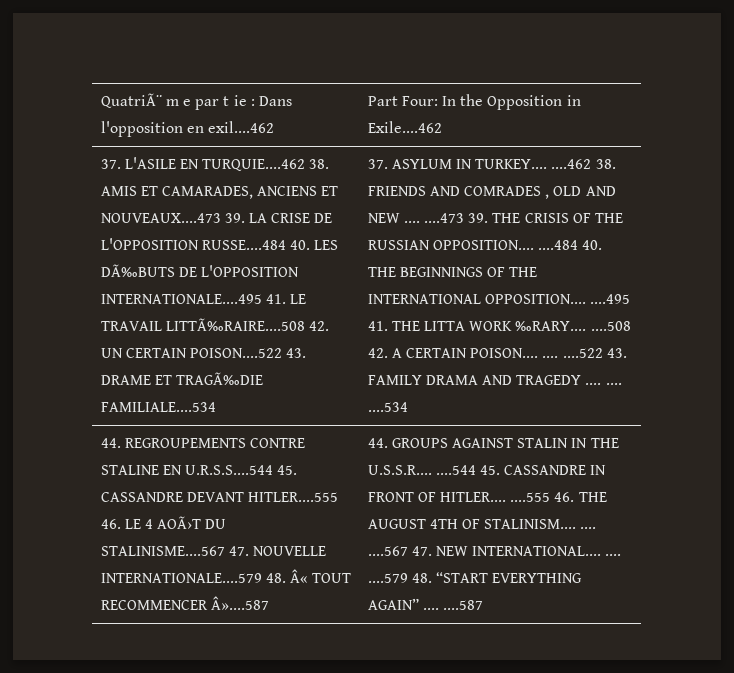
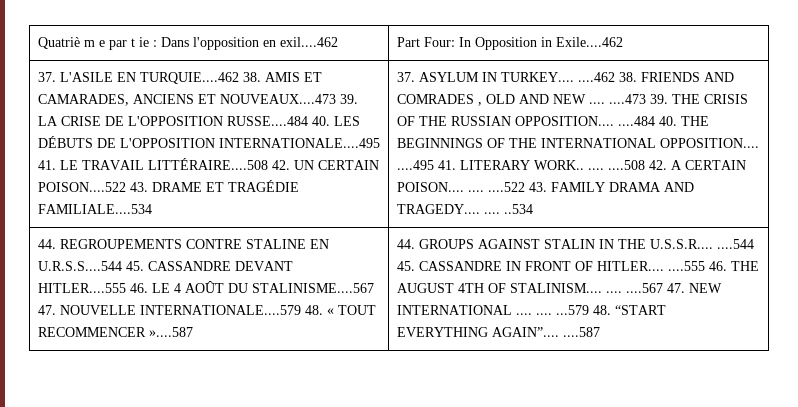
[100,93,162,108] QuatriÃ¨ -> [37,37,80,49] Quatriè
[460,94,484,106] the -> (471, 42) none
[100,264,175,277] DÃ‰BUTS -> [37,136,93,148] DÉBUTS
[165,318,305,331] LITTÃ‰RAIRE....508 -> [147,158,268,170] LITTÉRAIRE....508
[175,372,263,385] TRAGÃ‰DIE -> [227,180,299,192] TRAGÉDIE
[391,321,587,331] THE LITTA WORK ‰RARY.... -> [459,160,604,170] LITERARY WORK.. ....
[516,375,622,385] [367,402,408,412] TRAGEDY .... .... ....534 -> [396,204,533,214] TRAGEDY.... .... ..534
[157,516,202,529] AOÃ›T -> [184,281,224,293] AOÛT
[289,569,308,583] Â« -> [326,308,334,315] «
[210,596,269,610] Â»....587 -> [148,327,193,337] »....587
[472,546,622,556] [367,573,408,583] INTERNATIONAL.... .... ....579 -> [396,305,589,315] INTERNATIONAL .... .... ...579
[367,598,439,610] AGAIN” .... -> [491,327,559,337] AGAIN”....

